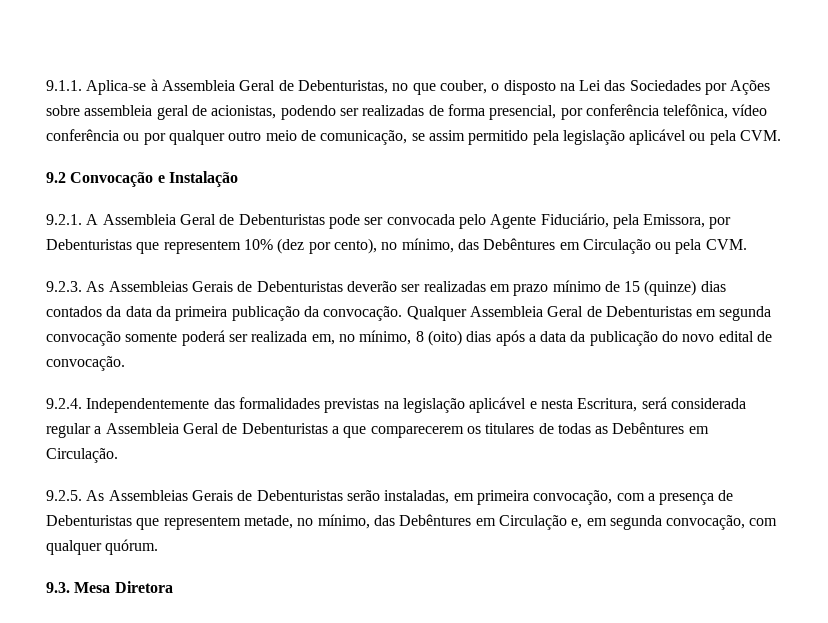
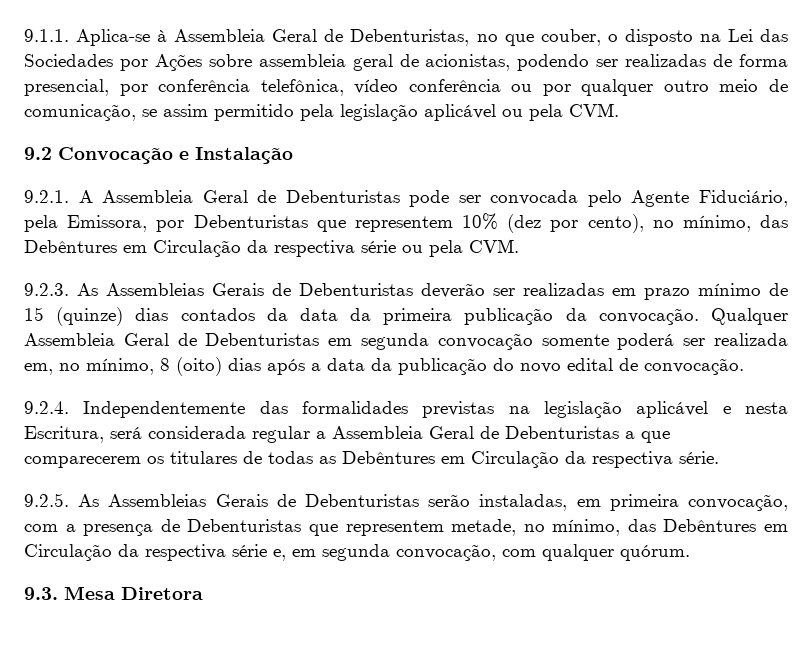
(651, 246) none -> [247,240,396,257] da respectiva série
[46,448,118,463] Circulação. -> [471,451,719,468] Circulação da respectiva série.
(567, 522) none -> [118,544,267,561] da respectiva série

